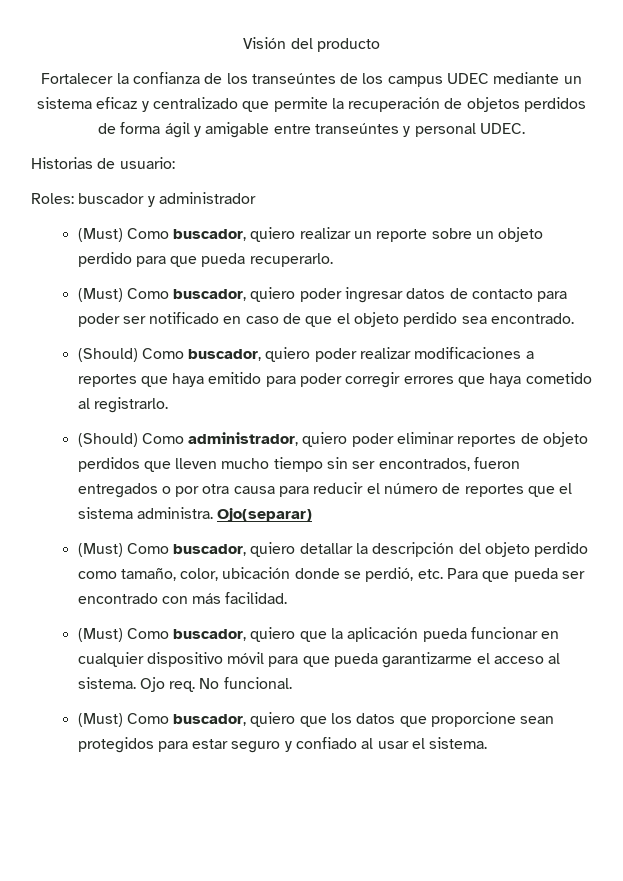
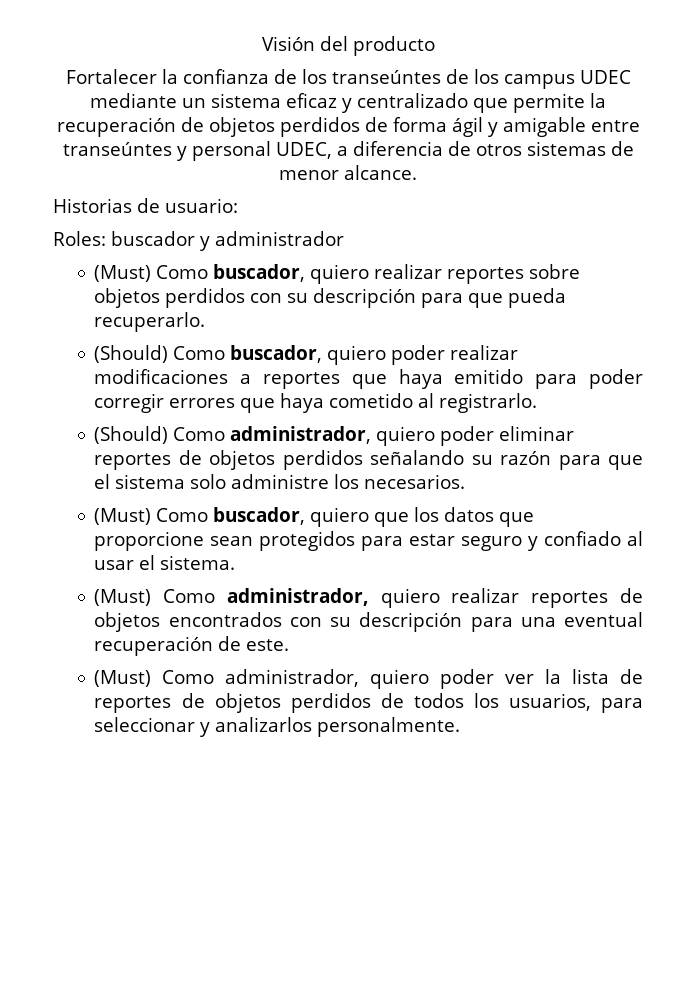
[479,123,525,134] UDEC. -> [275,141,634,159] [279,165,417,180] UDEC, a diferencia de otros sistemas de menor alcance.
[354,227,544,242] [77,252,333,267] [77,287,568,303] [77,312,575,327] un reporte sobre un objeto perdido para que pueda recuperarlo. // (Must) Como buscador, quiero poder ingresar datos de contacto para poder ser notificado en caso de que el objeto perdido sea encontrado. -> [447,264,581,284] [94,288,567,308] [94,312,206,332] reportes sobre objetos perdidos con su descripción para que pueda recuperarlo.
[543,432,589,447] [77,457,521,472] [77,482,573,498] [77,507,313,522] [77,542,589,557] [77,567,586,582] [77,592,288,604] [77,627,560,642] [77,652,561,668] [77,677,292,692] objeto perdidos que lleven mucho tiempo sin ser encontrados, fueron entregados o por otra causa para reducir el número de reportes que el sistema administra. Ojo(separar) // (Must) Como buscador, quiero detallar la descripción del objeto perdido como tamaño, color, ubicación donde se perdió, etc. Para que pueda ser encontrado con más facilidad. // (Must) Como buscador, quiero que la aplicación pueda funcionar en cualquier dispositivo móvil para que pueda garantizarme el acceso al sistema. Ojo req. No funcional. -> [209,450,643,470] [94,474,466,489] objetos perdidos señalando su razón para que el sistema solo administre los necesarios.
(488, 743) none -> [94,588,643,608] [94,612,643,632] [94,636,290,656] [94,669,643,689] [94,693,643,713] [94,717,461,737] // (Must) Como administrador, quiero realizar reportes de objetos encontrados con su descripción para una eventual recuperación de este. // (Must) Como administrador, quiero poder ver la lista de reportes de objetos perdidos de todos los usuarios, para seleccionar y analizarlos personalmente.

